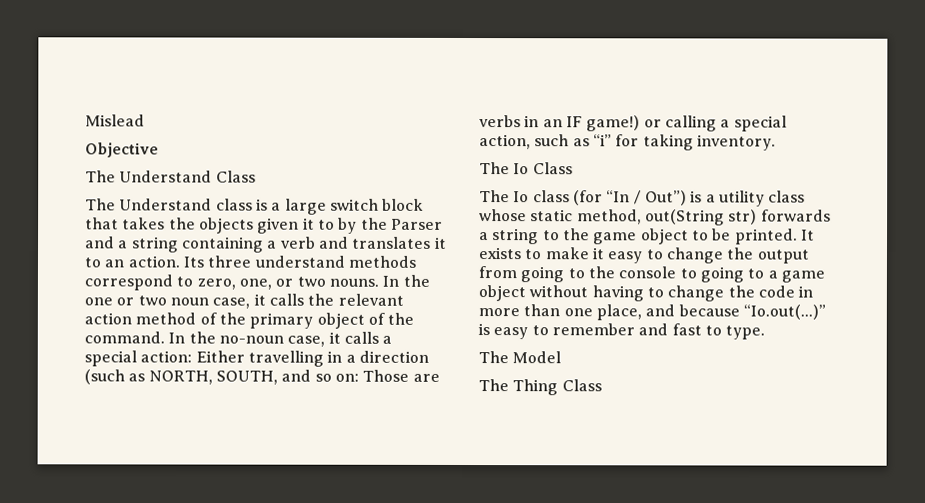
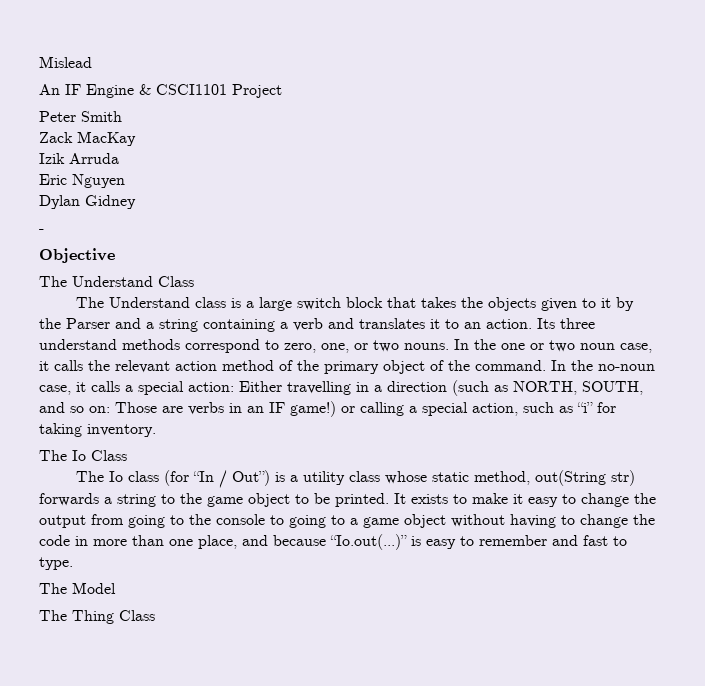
(145, 120) none -> [39,84,282,98] [39,111,122,122] [39,131,136,146] [39,153,119,164] [39,174,125,188] [39,195,136,209] [39,229,44,233] // An IF Engine & CSCI1101 Project // Peter Smith // Zack MacKay // Izik Arruda // Eric Nguyen // Dylan Gidney // -
[302,217,335,230] it to -> [581,298,611,308] to it

